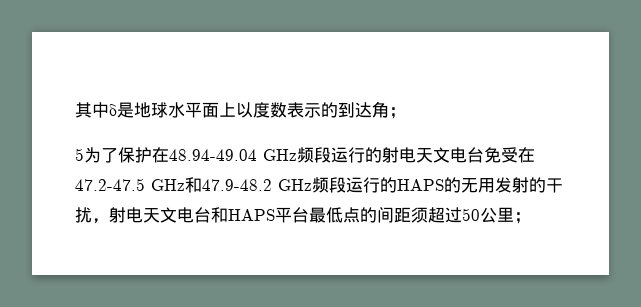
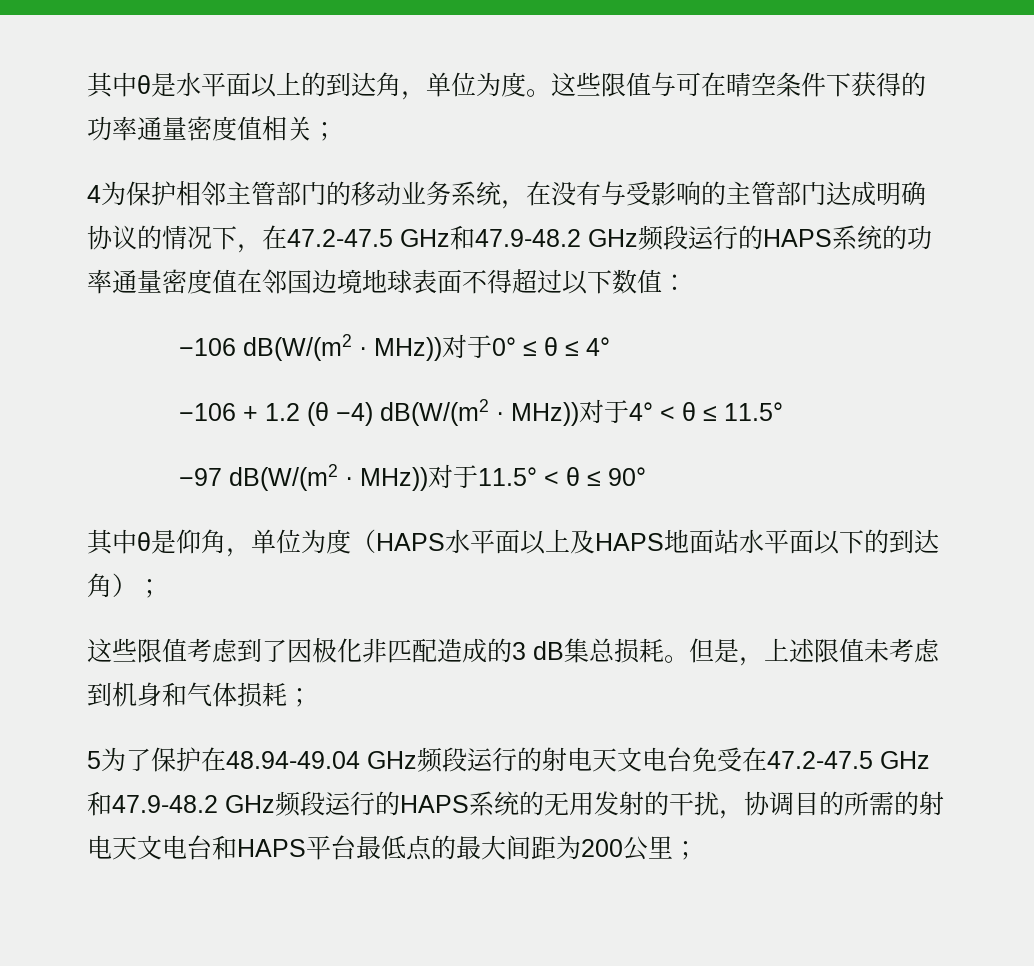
[75,101,389,118] 其中δ是地球水平面上以度数表示的到达角 -> [87,72,926,100] [87,116,337,141] [87,181,926,209] [87,225,932,253] [87,269,687,295] [179,334,611,361] [179,399,784,426] [179,464,647,491] [87,529,939,557] [87,573,162,598] [87,638,940,666] [87,682,287,707] 其中θ是水平面以上的到达角，单位为度。这些限值与可在晴空条件下获得的功率通量密度值相关； // 4为保护相邻主管部门的移动业务系统，在没有与受影响的主管部门达成明确协议的情况下，在47.2-47.5 GHz和47.9-48.2 GHz频段运行的HAPS系统的功率通量密度值在邻国边境地球表面不得超过以下数值： // −106 dB(W/(m2 · MHz))对于0° ≤ θ ≤ 4° // −106 + 1.2 (θ −4) dB(W/(m2 · MHz))对于4° < θ ≤ 11.5° // −97 dB(W/(m2 · MHz))对于11.5° < θ ≤ 90° // 其中θ是仰角，单位为度（HAPS水平面以上及HAPS地面站水平面以下的到达角）； // 这些限值考虑到了因极化非匹配造成的3 dB集总损耗。但是，上述限值未考虑到机身和气体损耗
(444, 185) none -> [469,791,519,816] 系统
(109, 221) none -> [744,791,919,816] 协调目的所需的
[377,207,480,223] 间距须超过50 -> [456,835,623,860] 最大间距为200

